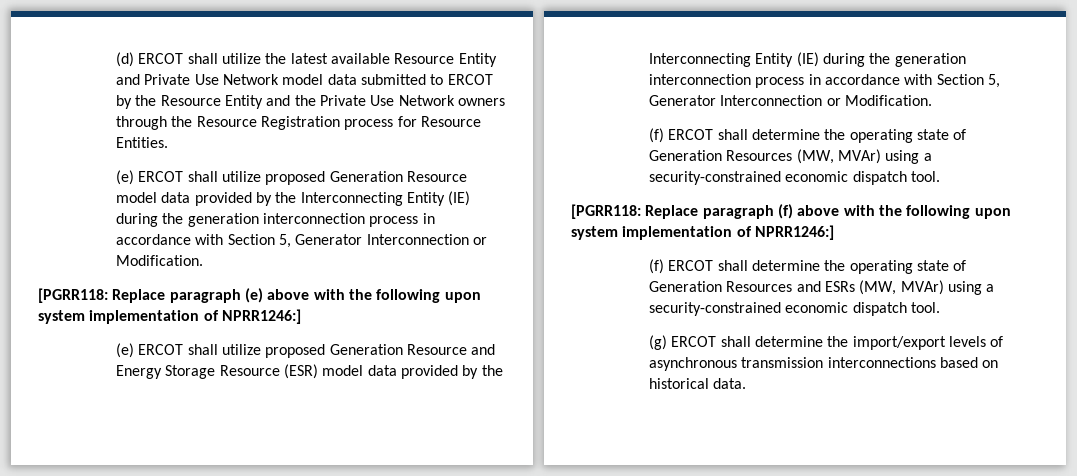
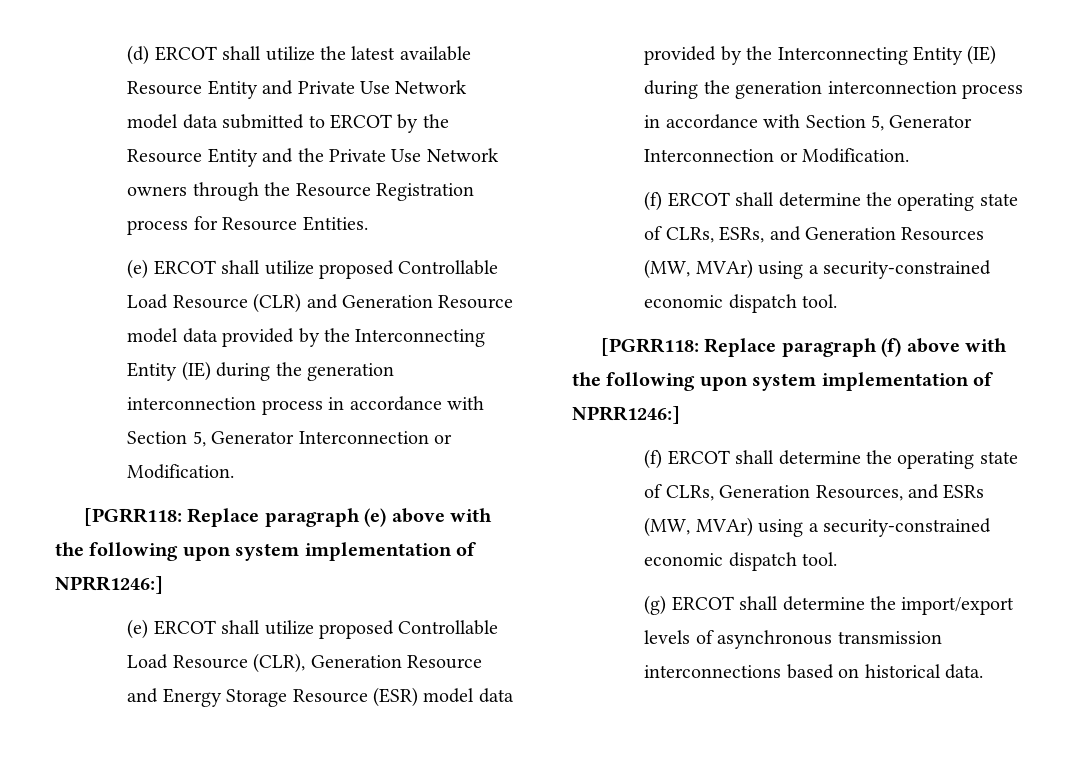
(326, 178) none -> [398,260,499,275] [127,293,338,313] Controllable Load Resource (CLR) and
(326, 351) none -> [398,620,499,635] [127,653,306,673] Controllable Load Resource (CLR),
(967, 134) none -> [665,226,801,243] CLRs, ESRs, and
[649,281,793,292] Generation Resources -> [665,485,903,501] CLRs, Generation Resources,

